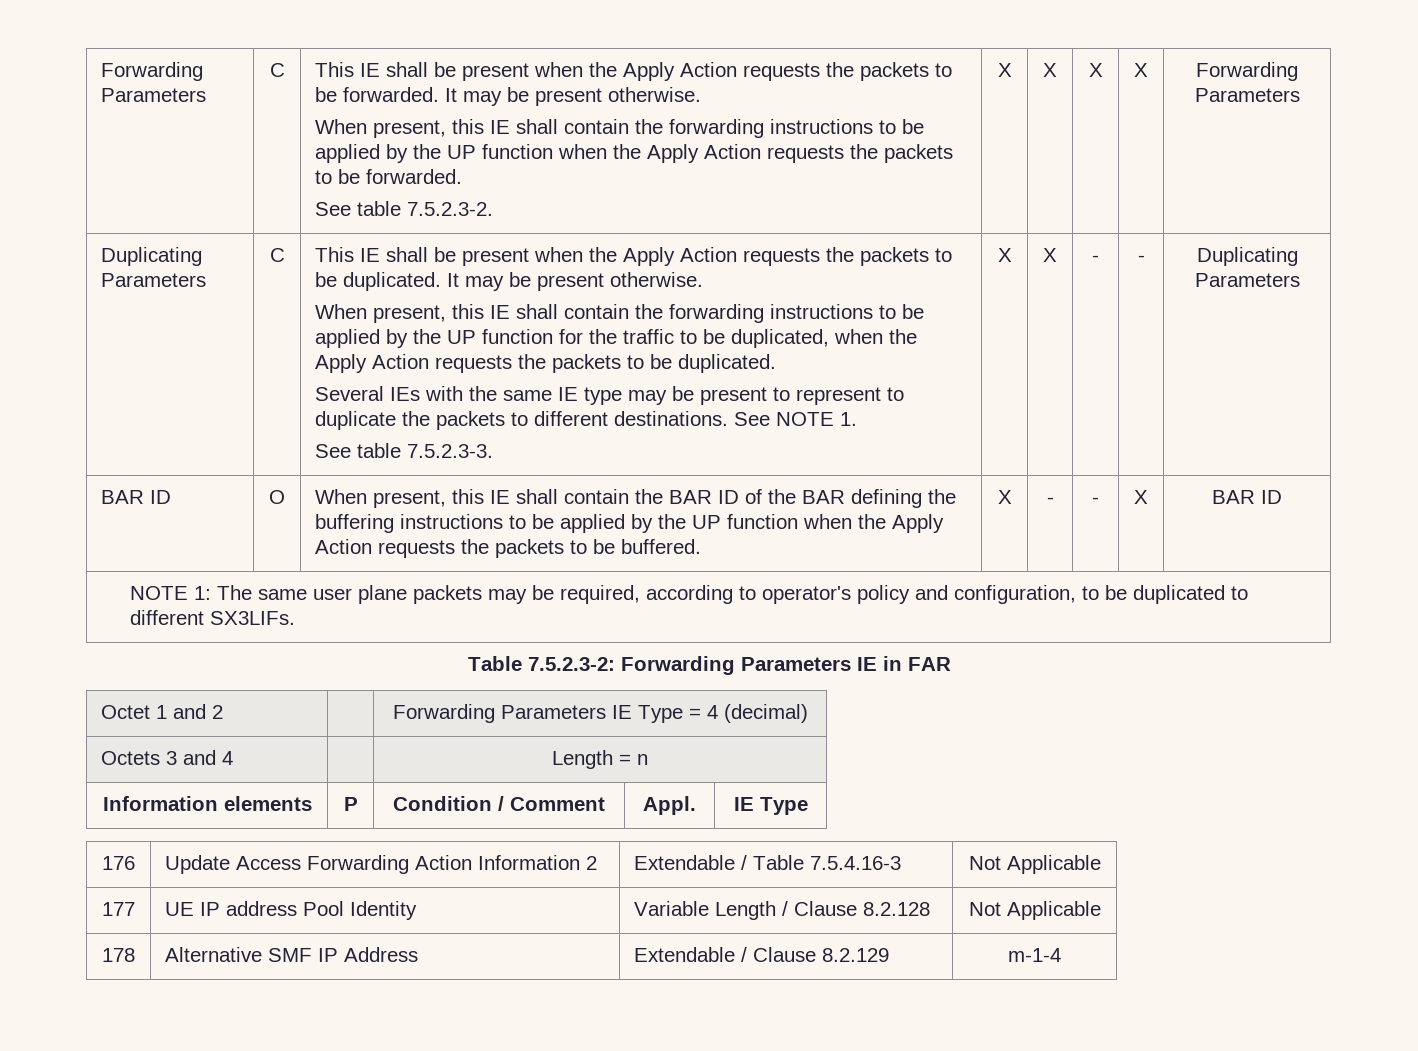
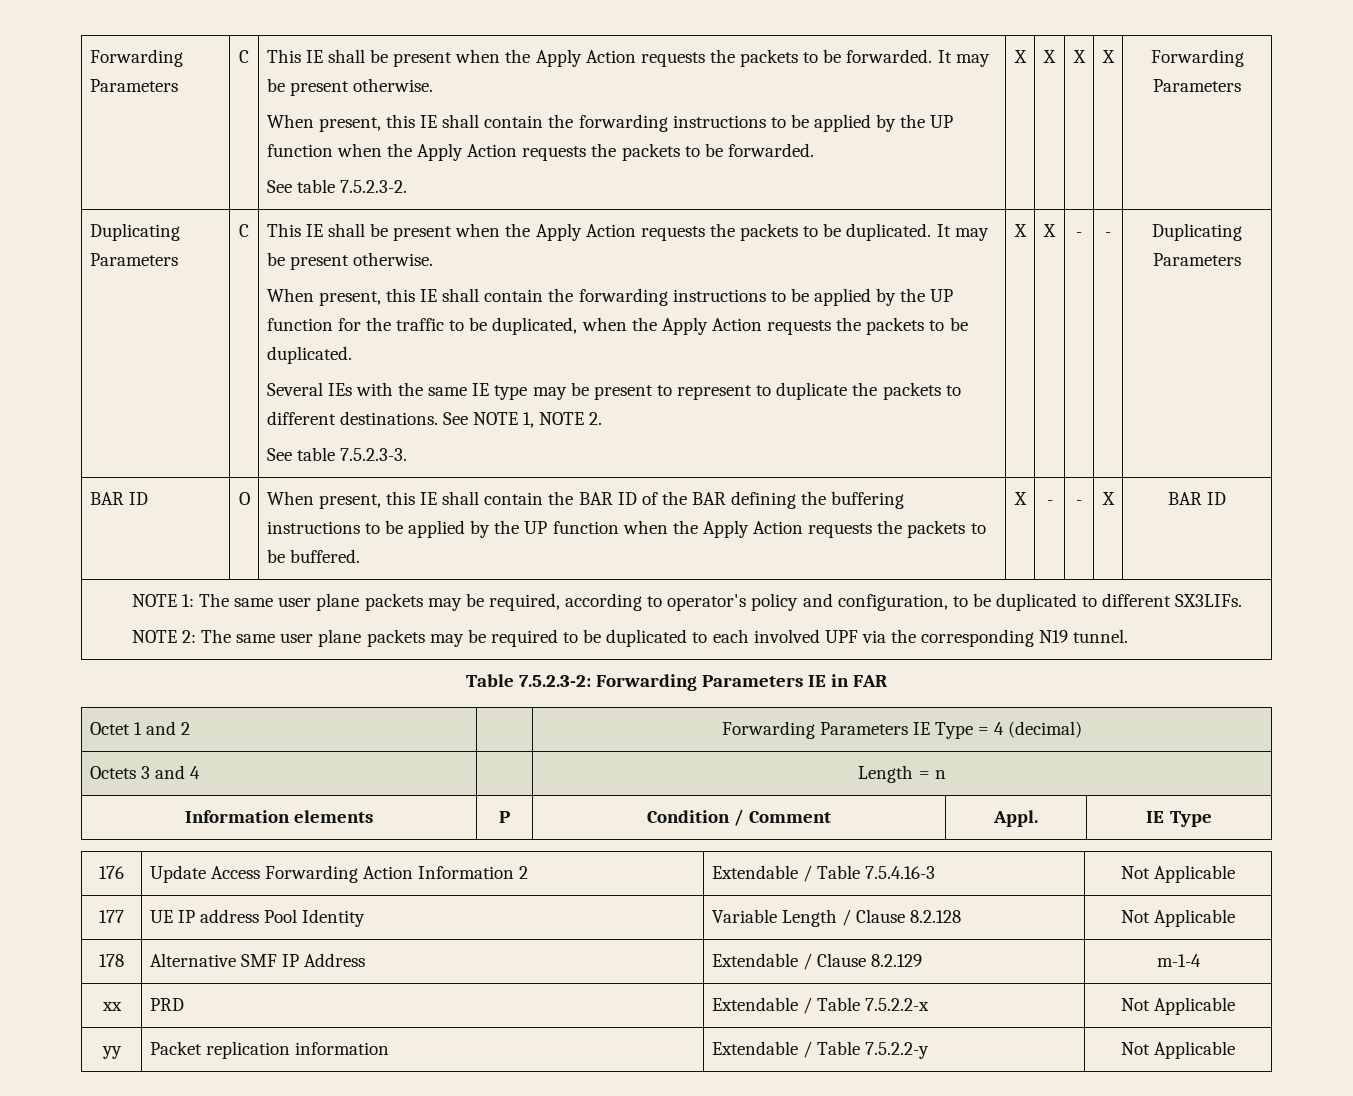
[840,412,858,426] 1. -> [523,412,603,428] 1, NOTE 2.
(295, 618) none -> [131,629,1129,647] // NOTE 2: The same user plane packets may be required to be duplicated to each involved UPF via the corresponding N19 tunnel.
(1061, 955) none -> [101,1002,122,1011] [149,998,184,1011] [711,997,929,1014] [1120,997,1236,1015] [101,1046,122,1059] [149,1041,389,1059] [711,1041,929,1059] [1120,1041,1236,1059] // xx | PRD | Extendable / Table 7.5.2.2-x | Not Applicable // yy | Packet replication information | Extendable / Table 7.5.2.2-y | Not Applicable

